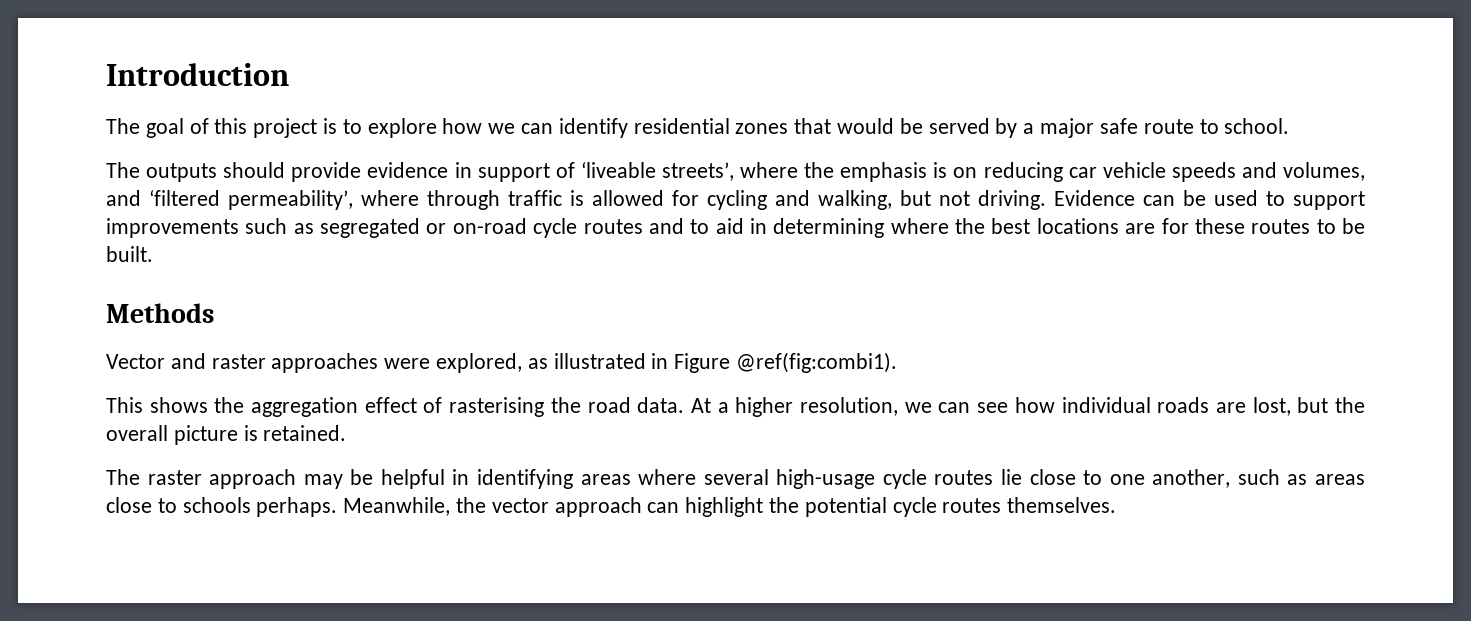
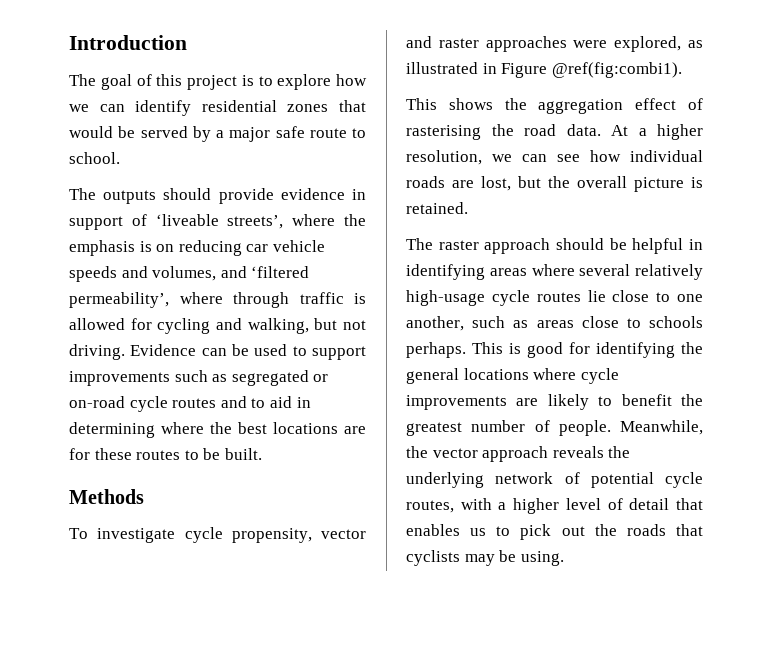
[106,354,165,369] Vector -> [69,527,366,543] To investigate cycle propensity, vector
[303,474,343,489] may -> [556,238,604,250] should
(769, 477) none -> [635,264,703,280] relatively
[343,497,1117,517] Meanwhile, the vector approach can highlight the potential cycle routes themselves. -> [472,342,703,358] [406,368,619,384] [406,394,703,410] [406,420,703,436] [406,446,631,462] [406,472,703,488] [406,498,703,514] [406,524,703,540] [406,550,564,566] This is good for identifying the general locations where cycle improvements are likely to benefit the greatest number of people. Meanwhile, the vector approach reveals the underlying network of potential cycle routes, with a higher level of detail that enables us to pick out the roads that cyclists may be using.

